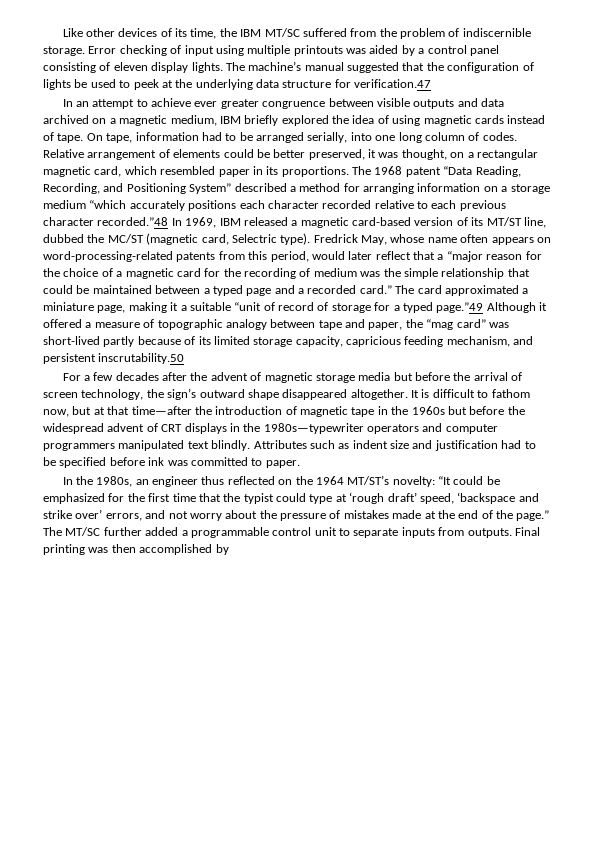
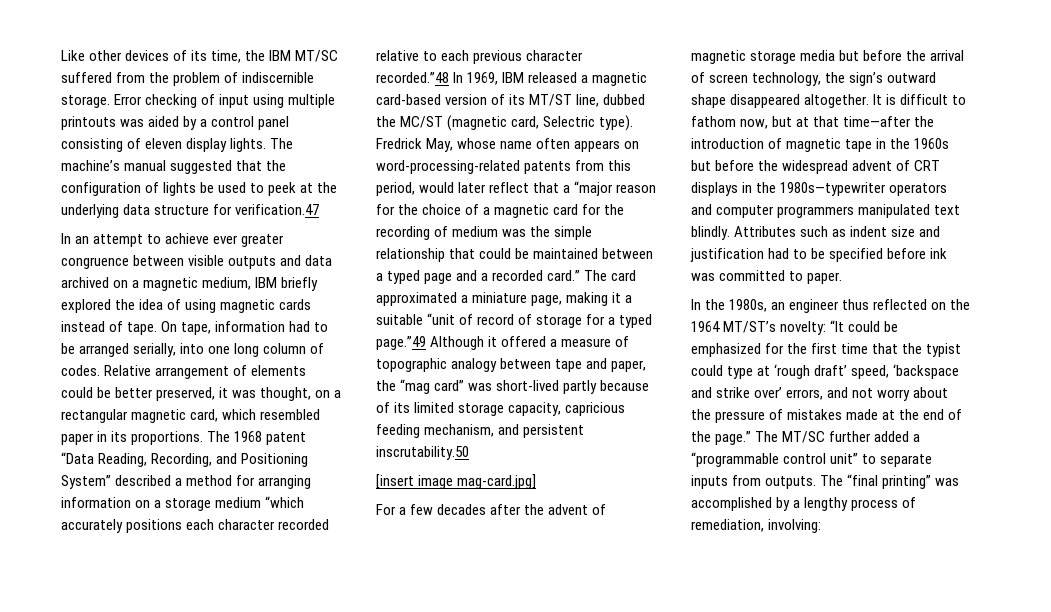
(185, 358) none -> [376,474,537,489] // [insert image mag-card.jpg]
[190,527,337,538] programmable control unit -> [691,452,859,467] “programmable control unit”
[514,527,540,536] [43,544,229,555] Final printing was then accomplished by -> [820,474,960,489] [691,497,917,511] [691,519,822,533] The “final printing” was accomplished by a lengthy process of remediation, involving:

